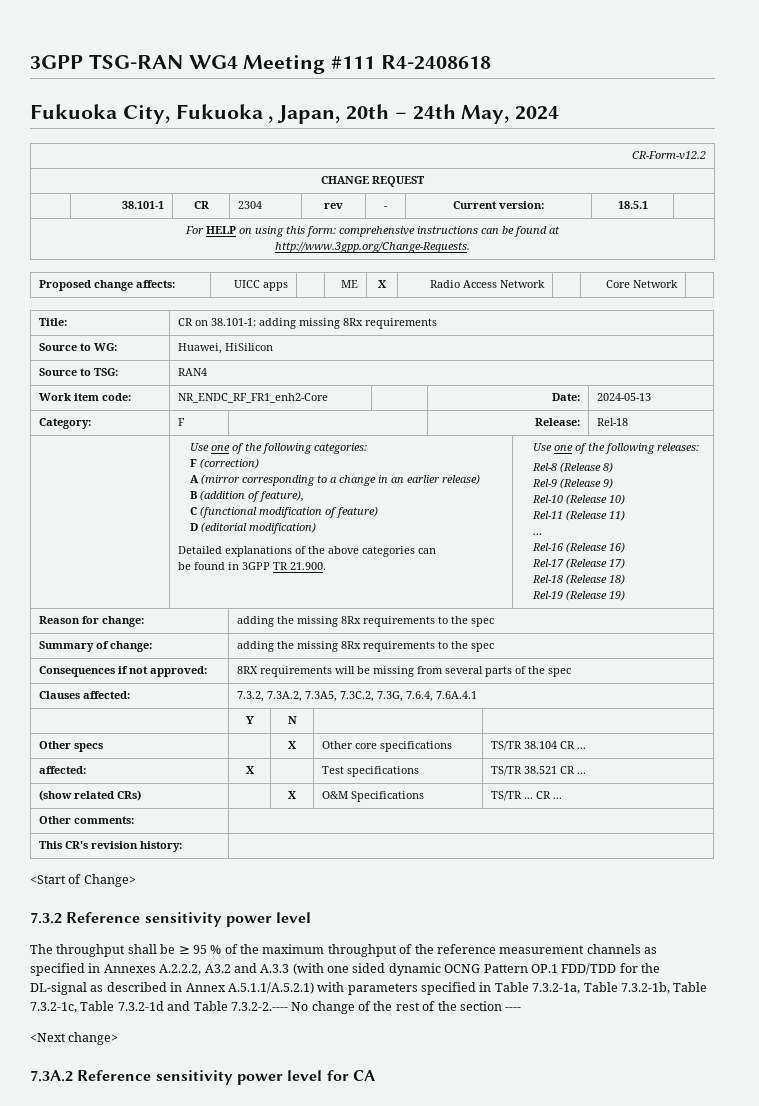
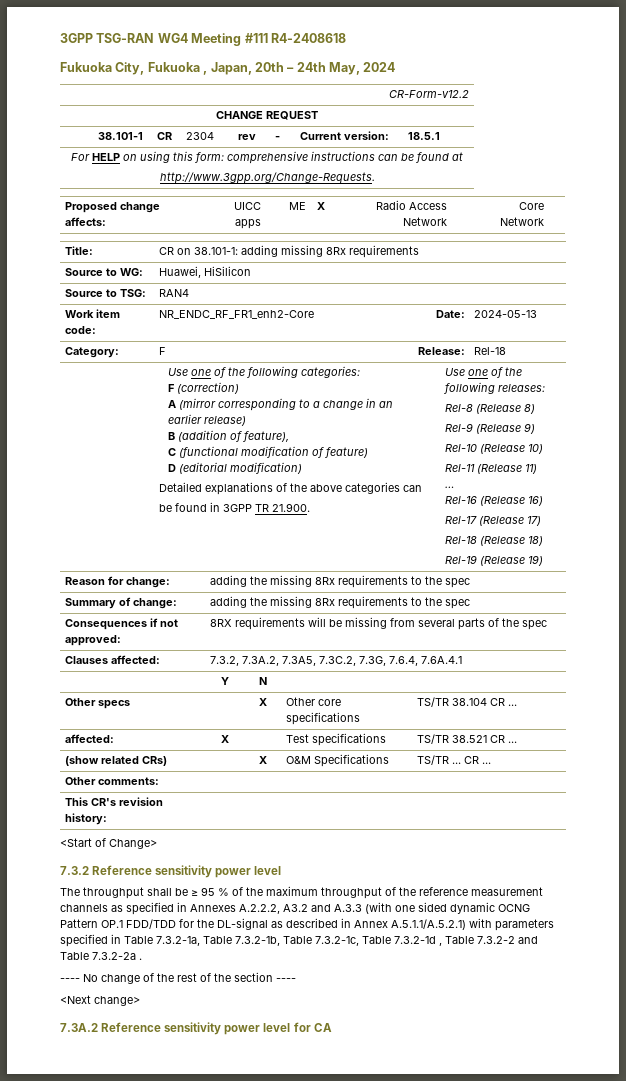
[167,1001,288,1011] and Table 7.3.2-2.---- -> [439,936,538,946] [60,952,142,960] [60,978,80,982] , Table 7.3.2-2 and Table 7.3.2-2a . // ----

